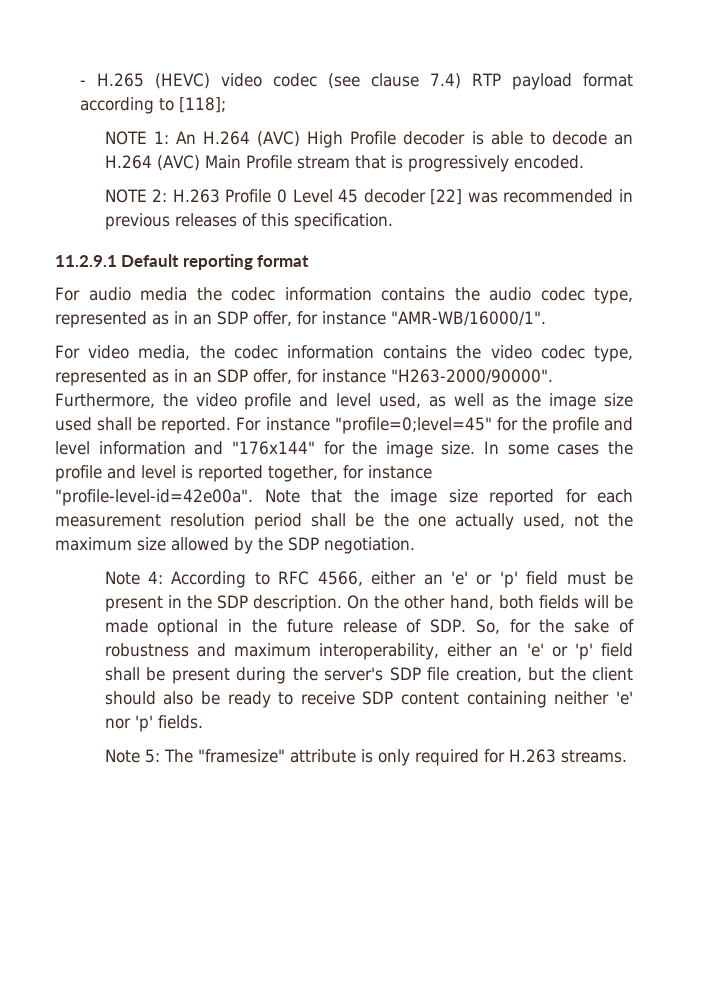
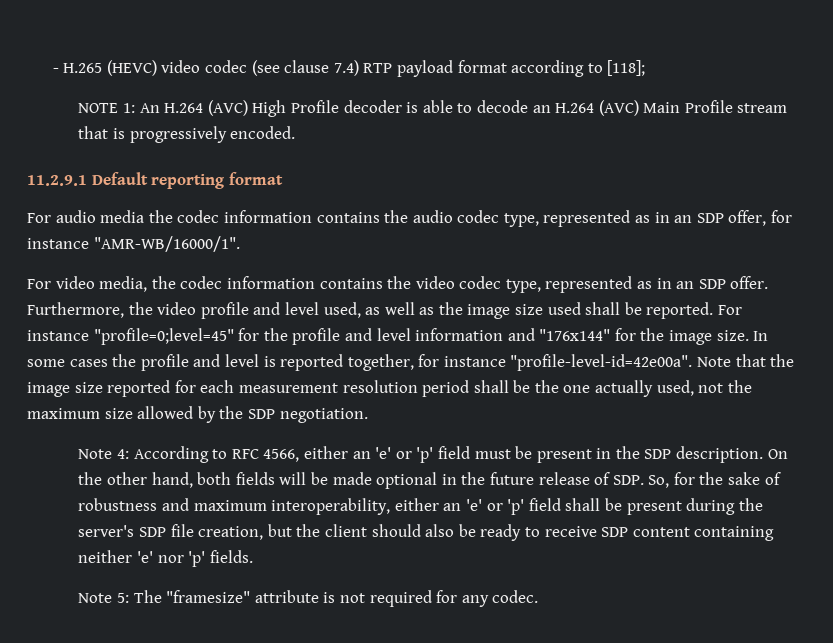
[104,189,633,205] [104,213,393,230] // NOTE 2: H.263 Profile 0 Level 45 decoder [22] was recommended in previous releases of this specification. -> (296, 132) none
[253,369,553,384] offer, for instance "H263-2000/90000". -> [730,276,769,289] offer.
[377,749,410,766] only -> [339,593,365,603] not
[508,749,627,763] H.263 streams. -> [461,590,539,607] any codec.

